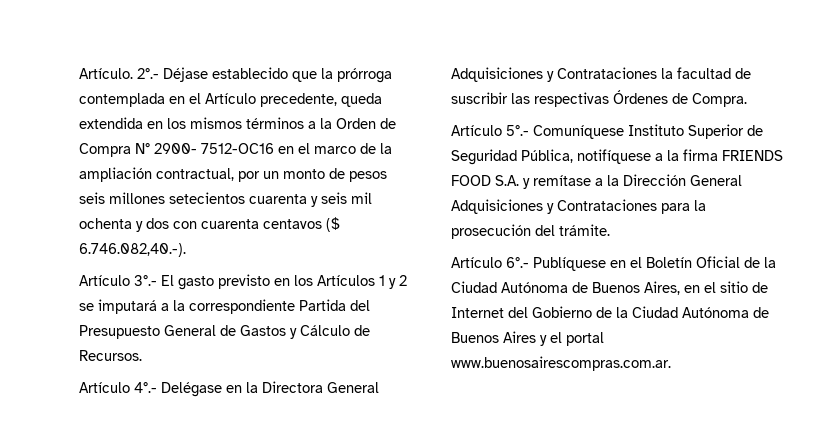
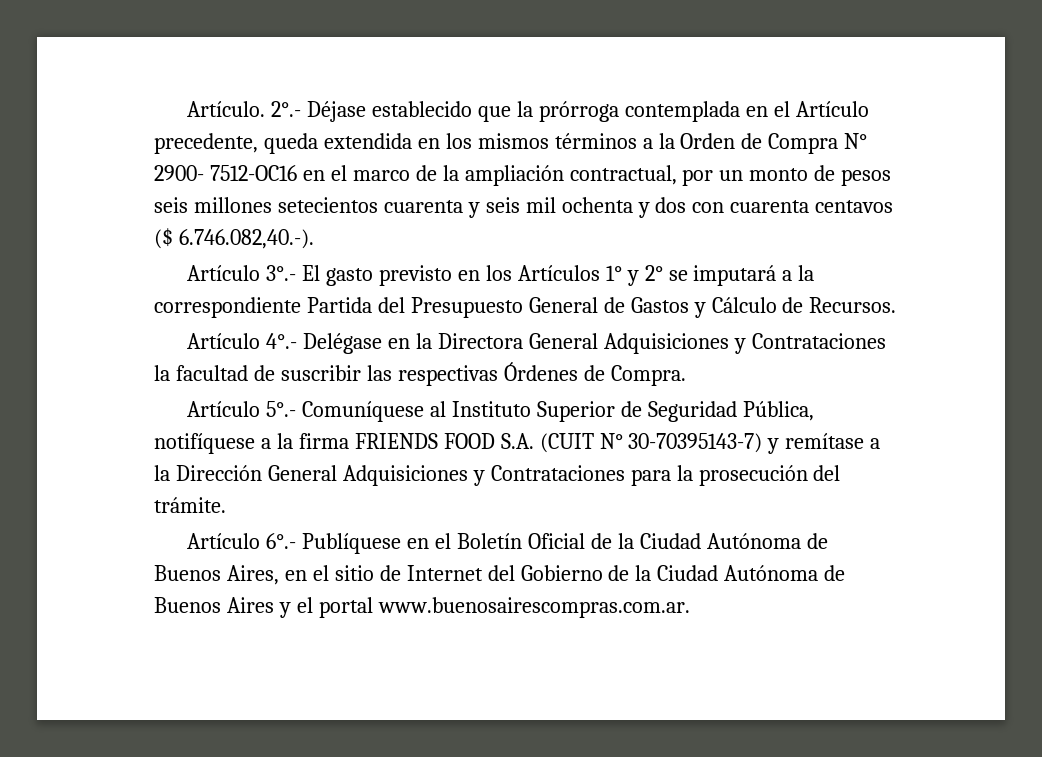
[379,275,407,289] 1 y 2 -> [605,265,663,286] 1° y 2°
(624, 132) none -> [429,401,446,417] al
(519, 180) none -> [539,433,763,453] (CUIT N° 30-70395143-7)

